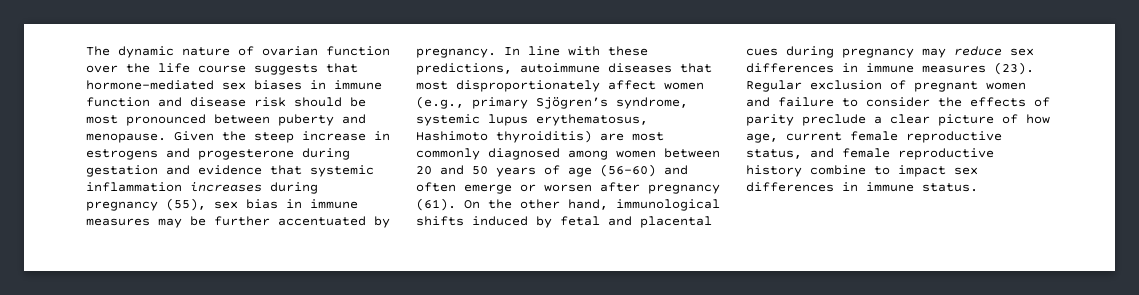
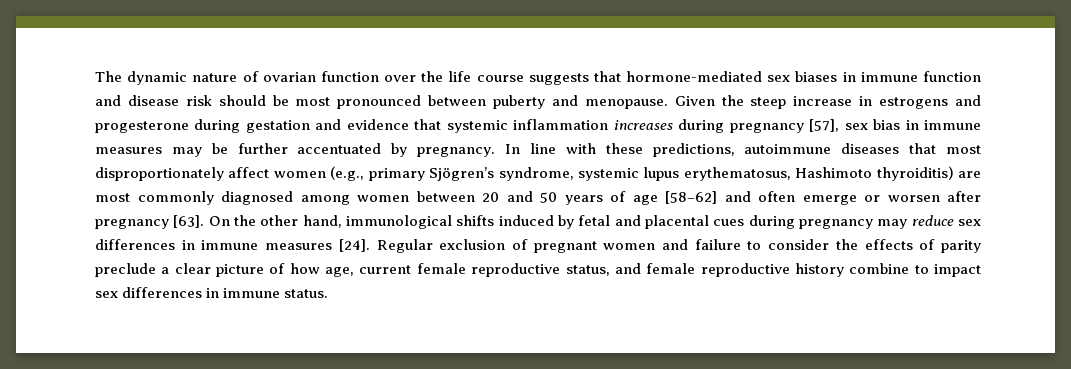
[166,198,206,211] (55), -> [809,119,840,132] [57],
[600,164,656,177] (56–60) -> [665,191,717,204] [58–62]
[416,198,456,211] (61). -> [173,215,205,228] [63].
[994,62,1034,75] (23). -> [338,239,370,252] [24].

